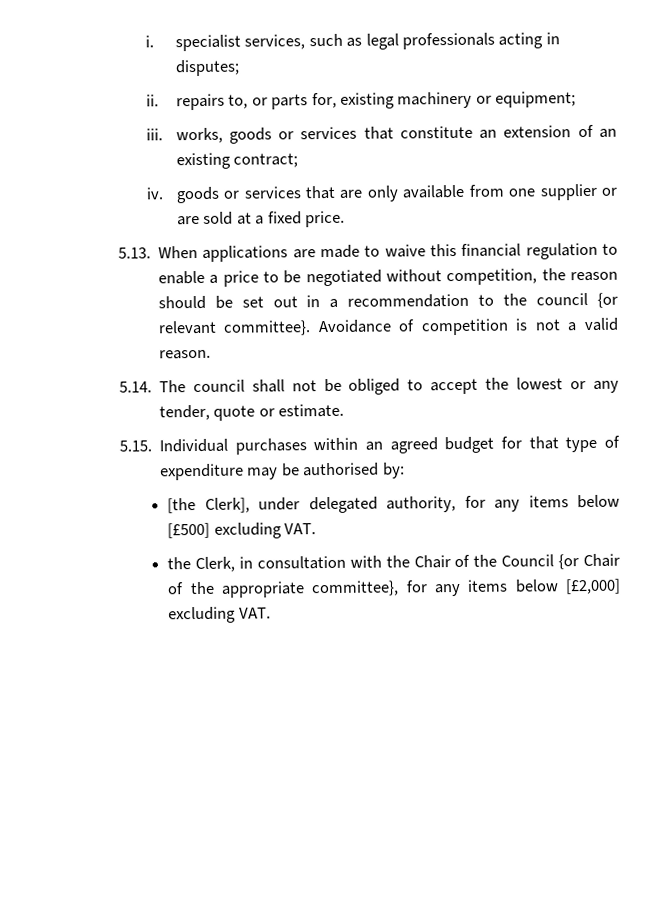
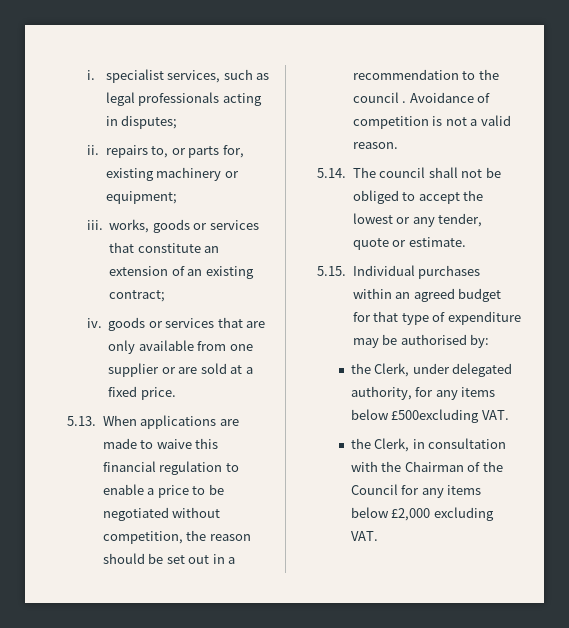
[597,292,618,308] [157,320,312,336] {or relevant committee}. -> [402,101,407,103] .
[167,497,250,514] [the Clerk], -> [350,363,410,377] the Clerk,
[167,522,282,539] [£500] excluding -> [391,409,480,423] £500excluding
[413,555,451,569] Chair -> [404,461,464,472] Chairman
[558,553,620,570] [167,578,622,598] {or Chair of the appropriate committee}, for any items below [£2,000] -> [401,485,482,498] [350,507,431,521] for any items below £2,000

